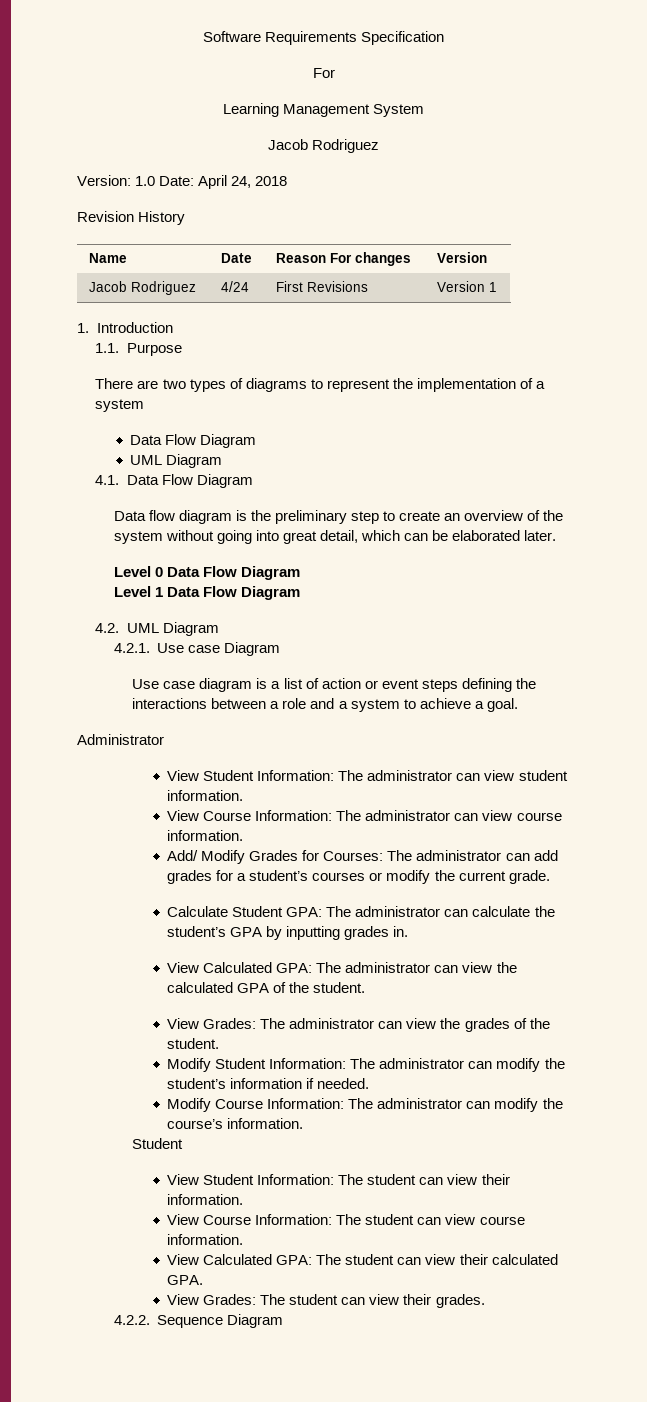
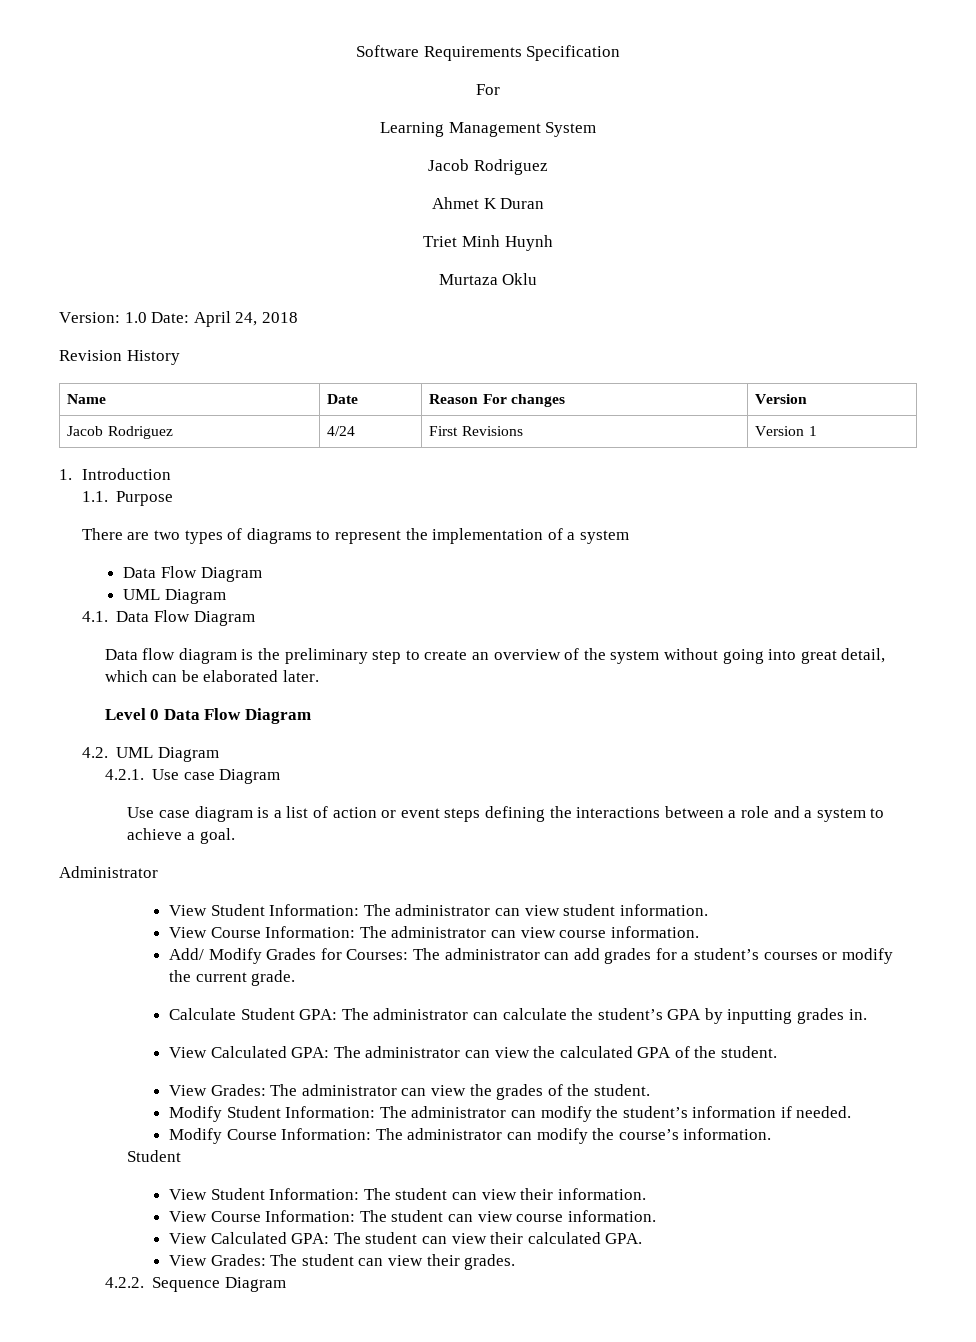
(380, 146) none -> [431,197,545,209] [423,235,553,251] [438,273,538,285] // Ahmet K Duran // Triet Minh Huynh // Murtaza Oklu
[113,586,301,600] // Level 1 Data Flow Diagram -> (312, 716) none

